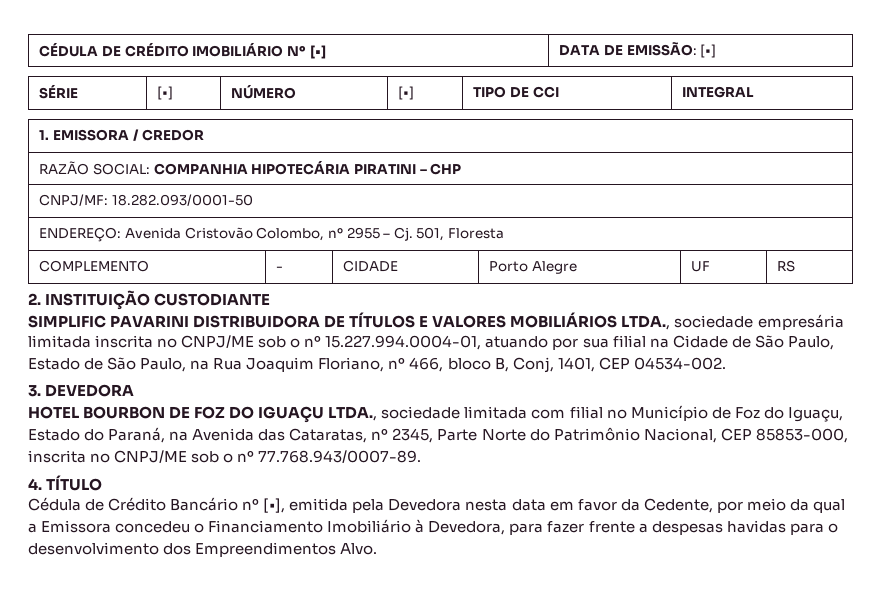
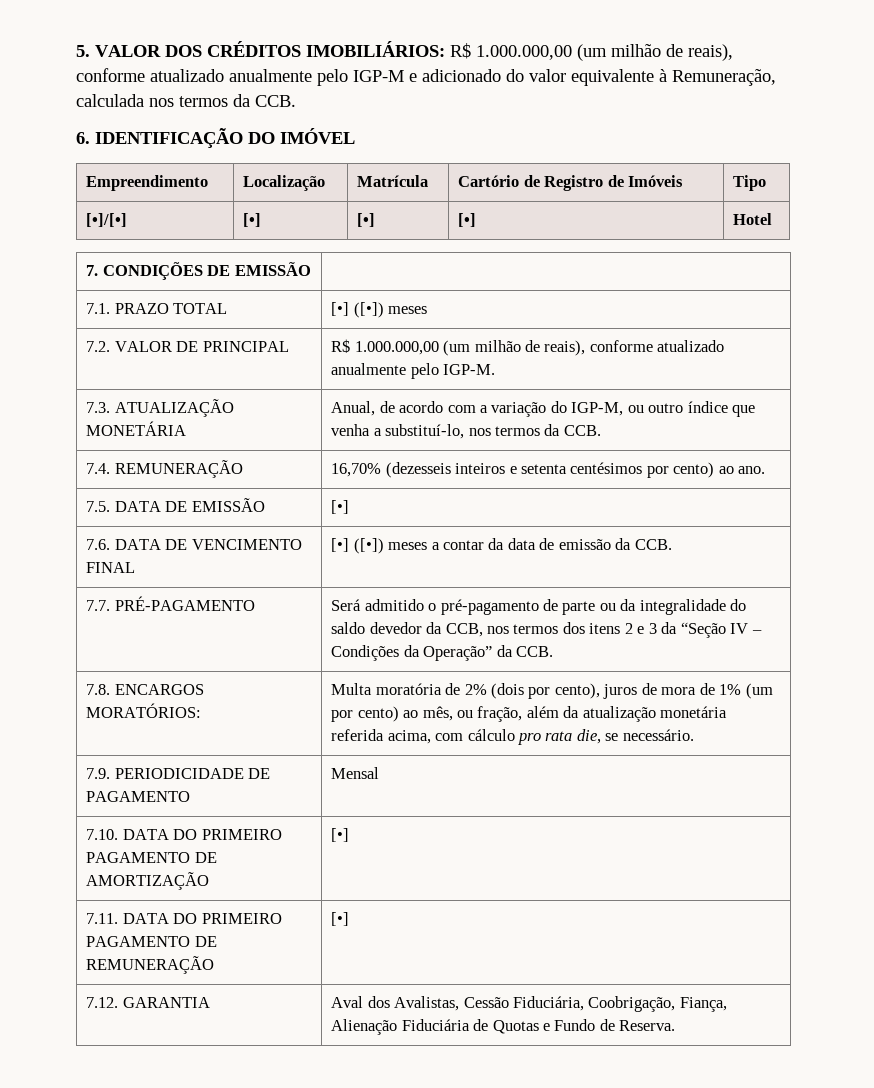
[39,42,326,59] [559,42,717,58] [39,84,79,99] [157,86,174,100] [231,84,297,99] [398,86,415,100] [473,86,559,98] [682,86,755,98] [39,129,205,141] [39,160,462,175] [39,194,253,206] [39,227,505,242] [39,260,150,272] [276,266,284,271] [343,260,399,272] [489,261,577,274] [691,261,711,272] [777,260,796,272] [28,290,271,310] [28,312,844,330] [28,335,834,350] [28,357,726,373] [28,384,135,397] [28,405,843,423] [28,427,848,443] [28,450,422,463] [28,475,103,491] [28,497,845,513] [28,519,838,535] [28,542,378,557] CÉDULA DE CRÉDITO IMOBILIÁRIO Nº [•] | DATA DE EMISSÃO: [•] // SÉRIE | [•] | NÚMERO | [•] | TIPO DE CCI | INTEGRAL // 1. EMISSORA / CREDOR // RAZÃO SOCIAL: COMPANHIA HIPOTECÁRIA PIRATINI – CHP // CNPJ/MF: 18.282.093/0001-50 // ENDEREÇO: Avenida Cristovão Colombo, nº 2955 – Cj. 501, Floresta // COMPLEMENTO | - | CIDADE | Porto Alegre | UF | RS // 2. INSTITUIÇÃO CUSTODIANTE // SIMPLIFIC PAVARINI DISTRIBUIDORA DE TÍTULOS E VALORES MOBILIÁRIOS LTDA., sociedade empresária limitada inscrita no CNPJ/ME sob o nº 15.227.994.0004-01, atuando por sua filial na Cidade de São Paulo, Estado de São Paulo, na Rua Joaquim Floriano, nº 466, bloco B, Conj, 1401, CEP 04534-002. // 3. DEVEDORA // HOTEL BOURBON DE FOZ DO IGUAÇU LTDA., sociedade limitada com filial no Município de Foz do Iguaçu, Estado do Paraná, na Avenida das Cataratas, nº 2345, Parte Norte do Patrimônio Nacional, CEP 85853-000, inscrita no CNPJ/ME sob o nº 77.768.943/0007-89. // 4. TÍTULO // Cédula de Crédito Bancário nº [•], emitida pela Devedora nesta data em favor da Cedente, por meio da qual a Emissora concedeu o Financiamento Imobiliário à Devedora, para fazer frente a despesas havidas para o desenvolvimento dos Empreendimentos Alvo. -> [76,41,733,61] [76,68,776,86] [76,94,296,107] [76,128,355,148] [86,175,209,191] [243,175,326,191] [357,175,429,187] [458,175,683,191] [733,175,767,191] [86,213,128,227] [243,213,262,227] [357,213,376,227] [458,213,477,227] [733,213,773,225] [86,262,311,280] [86,303,228,314] [331,302,428,318] [86,341,289,352] [331,339,725,356] [331,363,496,379] [86,399,234,417] [86,421,187,436] [331,401,756,417] [331,424,601,439] [86,460,243,478] [331,462,766,478] [86,498,265,512] [331,500,350,514] [86,539,302,550] [86,562,136,573] [331,538,672,554] [86,596,255,611] [331,599,747,615] [331,622,762,638] [331,645,553,661] [86,684,204,695] [86,703,202,718] [331,683,773,699] [331,706,728,722] [331,729,694,745] [86,768,271,779] [86,791,191,802] [331,767,380,779] [86,829,282,840] [86,852,217,863] [86,872,210,890] [331,828,350,842] [86,913,282,924] [86,936,217,947] [86,956,215,974] [331,912,350,926] [86,997,210,1008] [331,996,727,1012] [331,1019,676,1035] 5. VALOR DOS CRÉDITOS IMOBILIÁRIOS: R$ 1.000.000,00 (um milhão de reais), conforme atualizado anualmente pelo IGP-M e adicionado do valor equivalente à Remuneração, calculada nos termos da CCB. // 6. IDENTIFICAÇÃO DO IMÓVEL // Empreendimento | Localização | Matrícula | Cartório de Registro de Imóveis | Tipo // [•]/[•] | [•] | [•] | [•] | Hotel // 7. CONDIÇÕES DE EMISSÃO | // 7.1. PRAZO TOTAL | [•] ([•]) meses // 7.2. VALOR DE PRINCIPAL | R$ 1.000.000,00 (um milhão de reais), conforme atualizado anualmente pelo IGP-M. // 7.3. ATUALIZAÇÃO MONETÁRIA | Anual, de acordo com a variação do IGP-M, ou outro índice que venha a substituí-lo, nos termos da CCB. // 7.4. REMUNERAÇÃO | 16,70% (dezesseis inteiros e setenta centésimos por cento) ao ano. // 7.5. DATA DE EMISSÃO | [•] // 7.6. DATA DE VENCIMENTO FINAL | [•] ([•]) meses a contar da data de emissão da CCB. // 7.7. PRÉ-PAGAMENTO | Será admitido o pré-pagamento de parte ou da integralidade do saldo devedor da CCB, nos termos dos itens 2 e 3 da “Seção IV – Condições da Operação” da CCB. // 7.8. ENCARGOS MORATÓRIOS: | Multa moratória de 2% (dois por cento), juros de mora de 1% (um por cento) ao mês, ou fração, além da atualização monetária referida acima, com cálculo pro rata die, se necessário. // 7.9. PERIODICIDADE DE PAGAMENTO | Mensal // 7.10. DATA DO PRIMEIRO PAGAMENTO DE AMORTIZAÇÃO | [•] // 7.11. DATA DO PRIMEIRO PAGAMENTO DE REMUNERAÇÃO | [•] // 7.12. GARANTIA | Aval dos Avalistas, Cessão Fiduciária, Coobrigação, Fiança, Alienação Fiduciária de Quotas e Fundo de Reserva.

